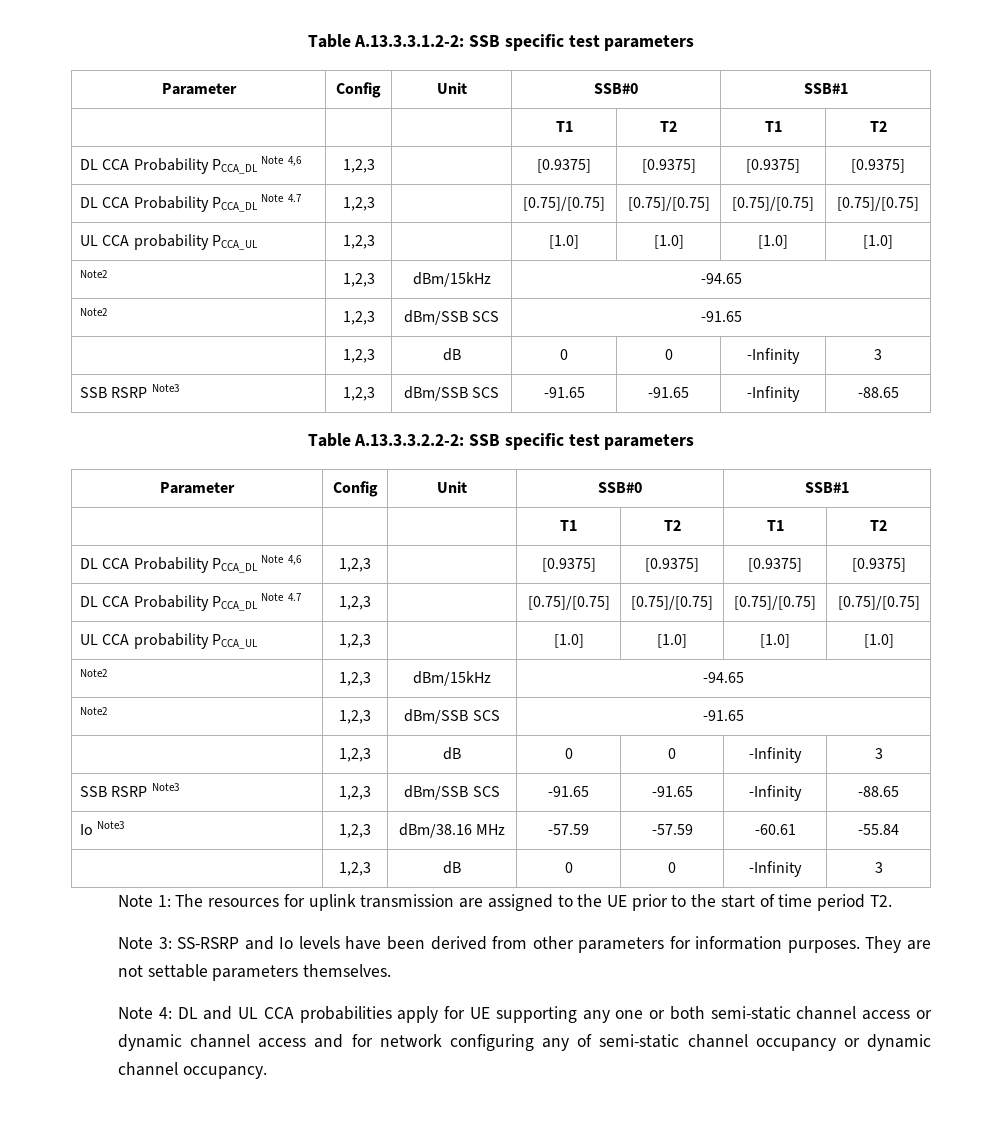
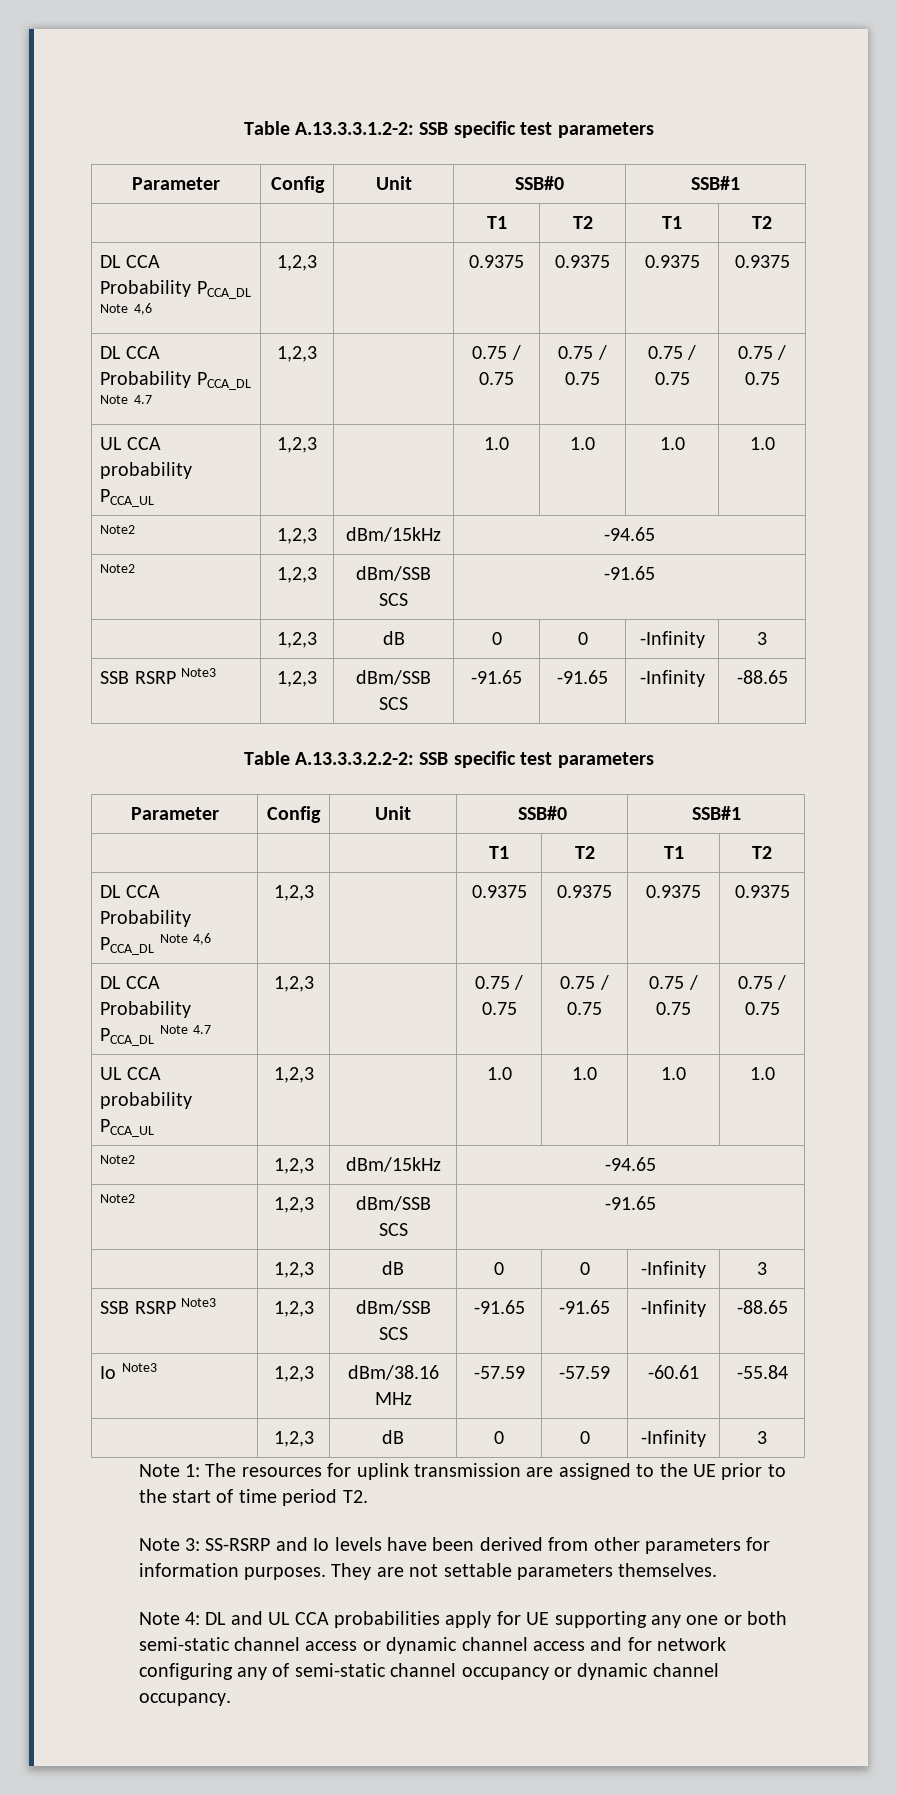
[537,159,591,173] [641,159,696,173] [746,159,800,173] [851,159,905,173] [80,194,301,212] [342,197,375,211] [523,197,605,211] [627,197,710,211] [732,197,814,211] [837,197,919,211] [80,234,259,250] [342,235,375,249] [549,235,579,249] [653,235,684,249] [758,235,788,249] [863,235,893,249] [0.9375] | [0.9375] | [0.9375] | [0.9375] // DL CCA Probability PCCA_DL Note 4.7 | 1,2,3 | | [0.75]/[0.75] | [0.75]/[0.75] | [0.75]/[0.75] | [0.75]/[0.75] // UL CCA probability PCCA_UL | 1,2,3 | | [1.0] | [1.0] | [1.0] | [1.0] -> [469,255,524,268] [555,255,610,268] [644,255,700,268] [734,255,790,268] [100,346,160,359] [100,371,251,390] [100,395,152,404] [277,346,317,362] [472,345,521,360] [479,372,514,385] [558,345,607,360] [565,372,600,385] [647,345,697,360] [654,372,690,385] [737,345,787,360] [744,372,780,385] [100,437,161,450] [100,462,193,479] [100,489,155,507] [277,437,317,453] [484,437,509,450] [570,437,595,450] [659,437,685,450] [749,437,775,450] 0.9375 | 0.9375 | 0.9375 | 0.9375 // DL CCA Probability PCCA_DL Note 4.7 | 1,2,3 | | 0.75 / 0.75 | 0.75 / 0.75 | 0.75 / 0.75 | 0.75 / 0.75 // UL CCA probability PCCA_UL | 1,2,3 | | 1.0 | 1.0 | 1.0 | 1.0
[541,558,596,572] [645,558,699,572] [748,558,802,572] [851,558,906,572] [80,593,301,611] [339,596,371,610] [527,596,610,610] [631,596,713,610] [734,596,816,610] [837,596,920,610] [80,633,259,649] [339,634,371,648] [553,634,584,648] [657,634,687,648] [760,634,790,648] [863,634,894,648] [0.9375] | [0.9375] | [0.9375] | [0.9375] // DL CCA Probability PCCA_DL Note 4.7 | 1,2,3 | | [0.75]/[0.75] | [0.75]/[0.75] | [0.75]/[0.75] | [0.75]/[0.75] // UL CCA probability PCCA_UL | 1,2,3 | | [1.0] | [1.0] | [1.0] | [1.0] -> [471,885,527,898] [557,885,612,898] [646,885,701,898] [734,885,790,898] [100,976,160,989] [100,1001,192,1018] [100,1025,212,1046] [273,976,314,992] [474,975,524,990] [481,1002,517,1015] [560,975,609,990] [567,1002,602,1015] [649,975,698,990] [656,1002,691,1015] [737,975,787,990] [744,1002,780,1015] [100,1067,161,1080] [100,1092,193,1109] [100,1119,155,1137] [273,1067,314,1083] [486,1067,512,1080] [572,1067,597,1080] [661,1067,686,1080] [749,1067,775,1080] 0.9375 | 0.9375 | 0.9375 | 0.9375 // DL CCA Probability PCCA_DL Note 4.7 | 1,2,3 | | 0.75 / 0.75 | 0.75 / 0.75 | 0.75 / 0.75 | 0.75 / 0.75 // UL CCA probability PCCA_UL | 1,2,3 | | 1.0 | 1.0 | 1.0 | 1.0

